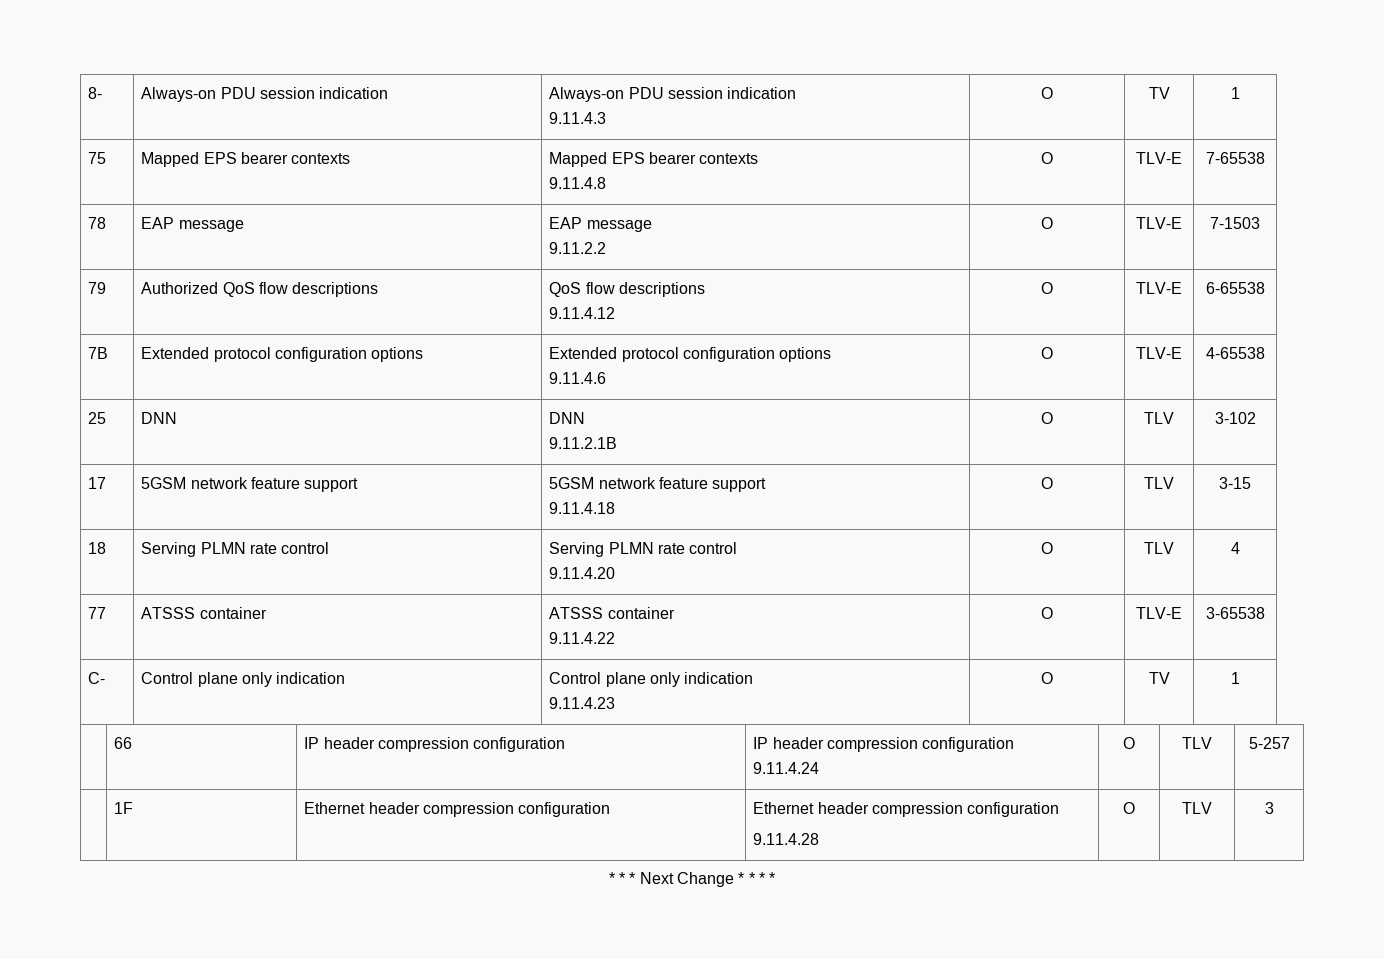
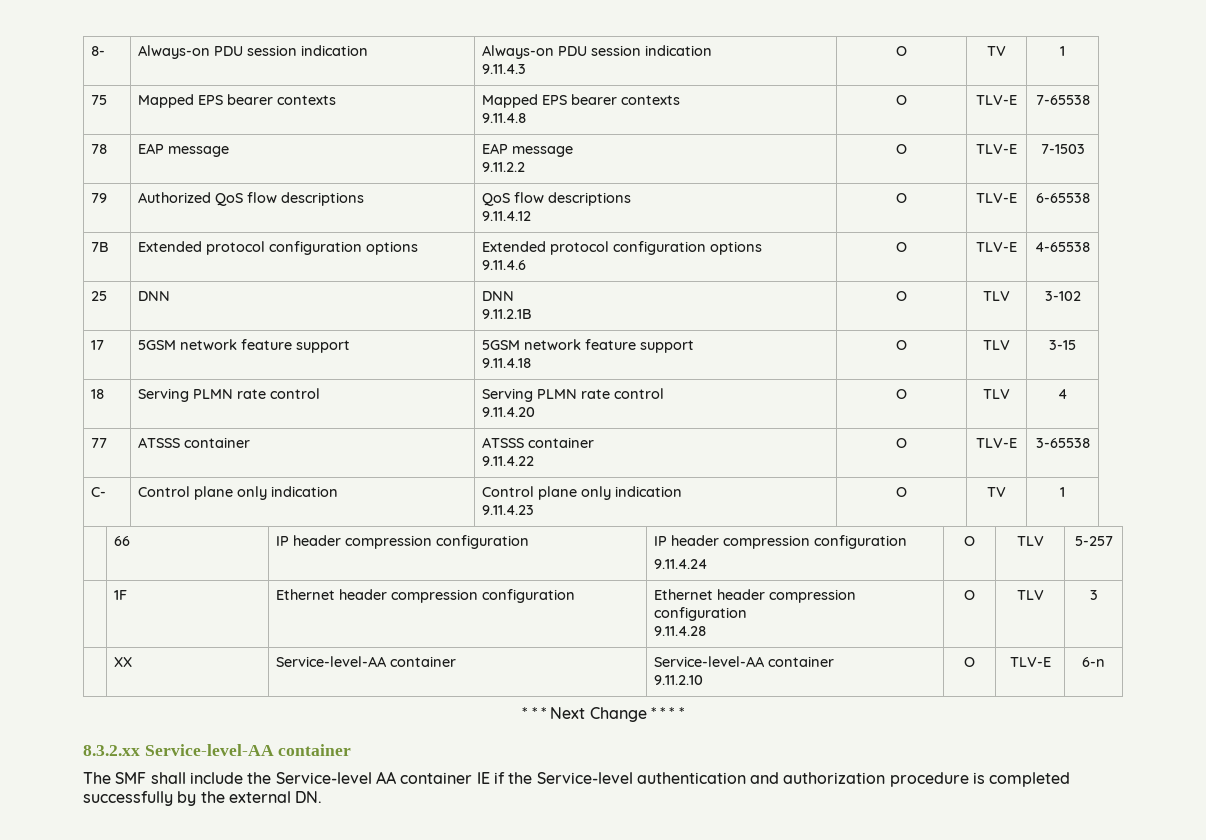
(1274, 808) none -> [113,657,132,667] [275,656,456,667] [653,656,834,667] [653,675,703,685] [964,657,975,667] [1009,657,1051,667] [1082,657,1105,667] // | XX | Service-level-AA container | Service-level-AA container // 9.11.2.10 | O | TLV-E | 6-n
(776, 878) none -> [83,744,352,756] [83,771,1071,787] [83,791,323,806] // 8.3.2.xx Service-level-AA container // The SMF shall include the Service-level AA container IE if the Service-level authentication and authorization procedure is completed successfully by the external DN.

